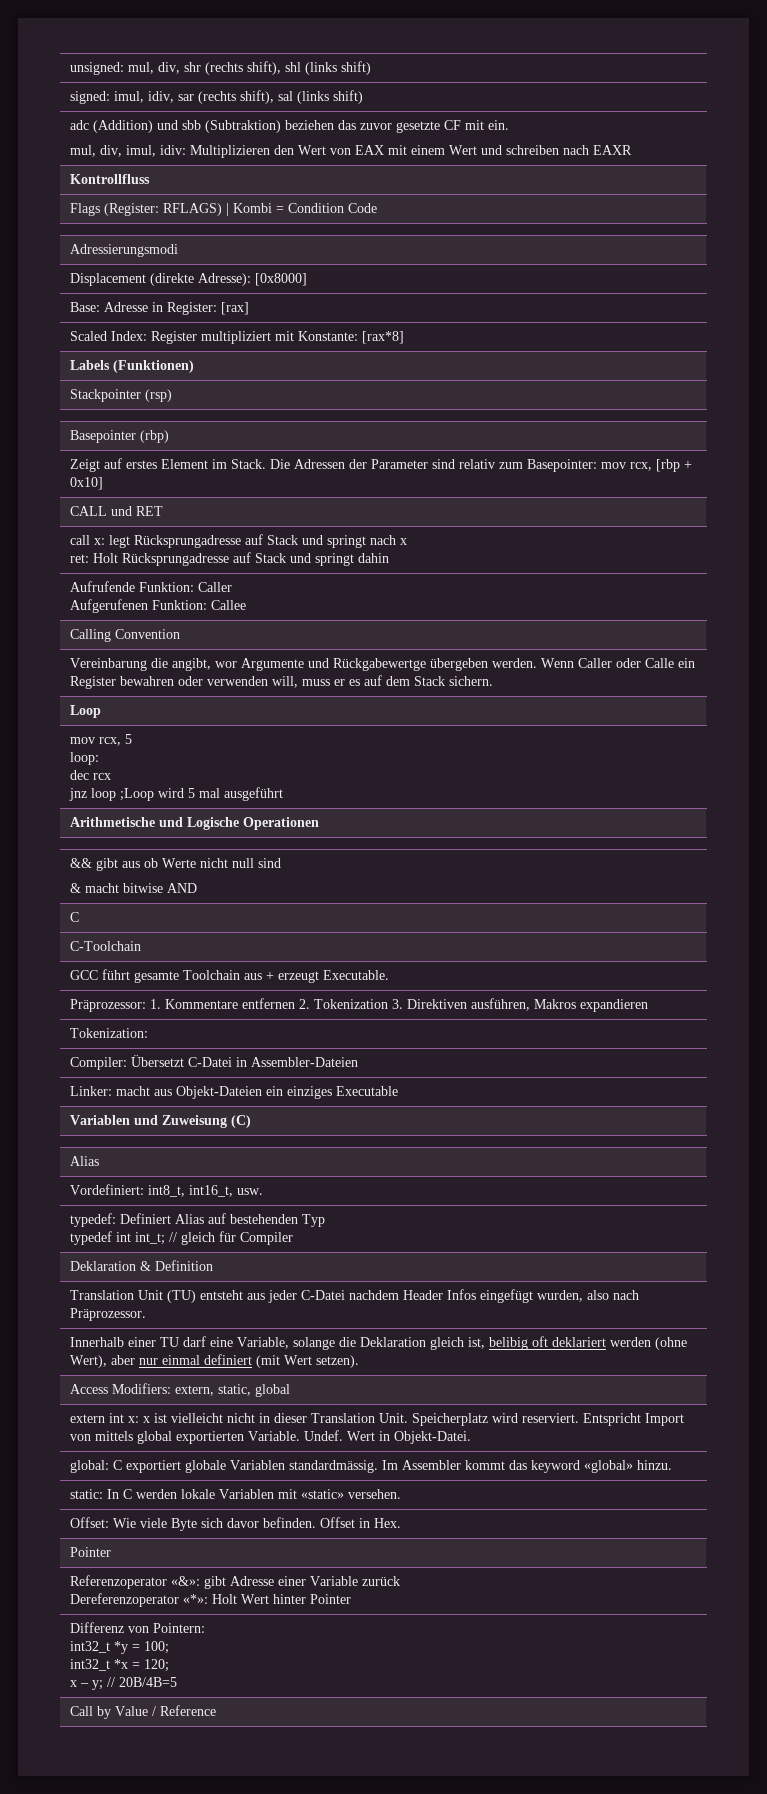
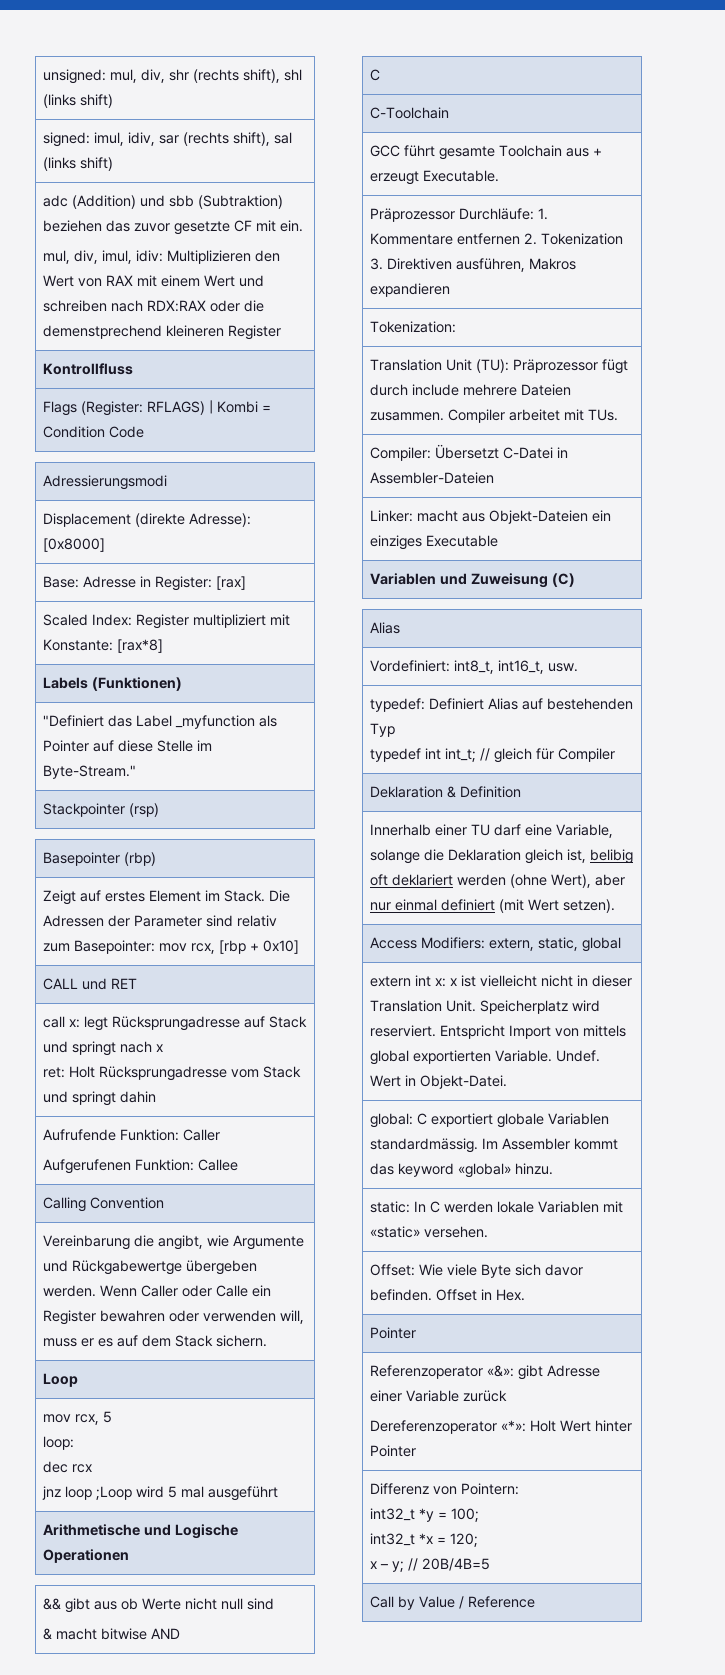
[354,145,384,155] EAX -> [106,275,134,286] RAX
[592,145,632,155] EAXR -> [147,300,265,312] [43,325,282,340] RDX:RAX oder die demenstprechend kleineren Register
(194, 366) none -> [43,715,278,729] [43,740,213,752] [43,765,137,779] // "Definiert das Label _myfunction als Pointer auf diese Stelle im Byte-Stream."
[232,552,251,563] auf -> [231,1069,260,1078] vom
[214,661,237,668] wor -> [207,1235,230,1247] wie
[69,999,146,1012] Präprozessor: -> [370,208,535,222] Präprozessor Durchläufe:
(148, 1033) none -> [370,359,629,374] [370,384,572,396] [370,409,619,423] // Translation Unit (TU): Präprozessor fügt durch include mehrere Dateien zusammen. Compiler arbeitet mit TUs.
[69,1289,639,1303] [69,1308,146,1321] // Translation Unit (TU) entsteht aus jeder C-Datei nachdem Header Infos eingefügt wurden, also nach Präprozessor. -> (522, 792) none

